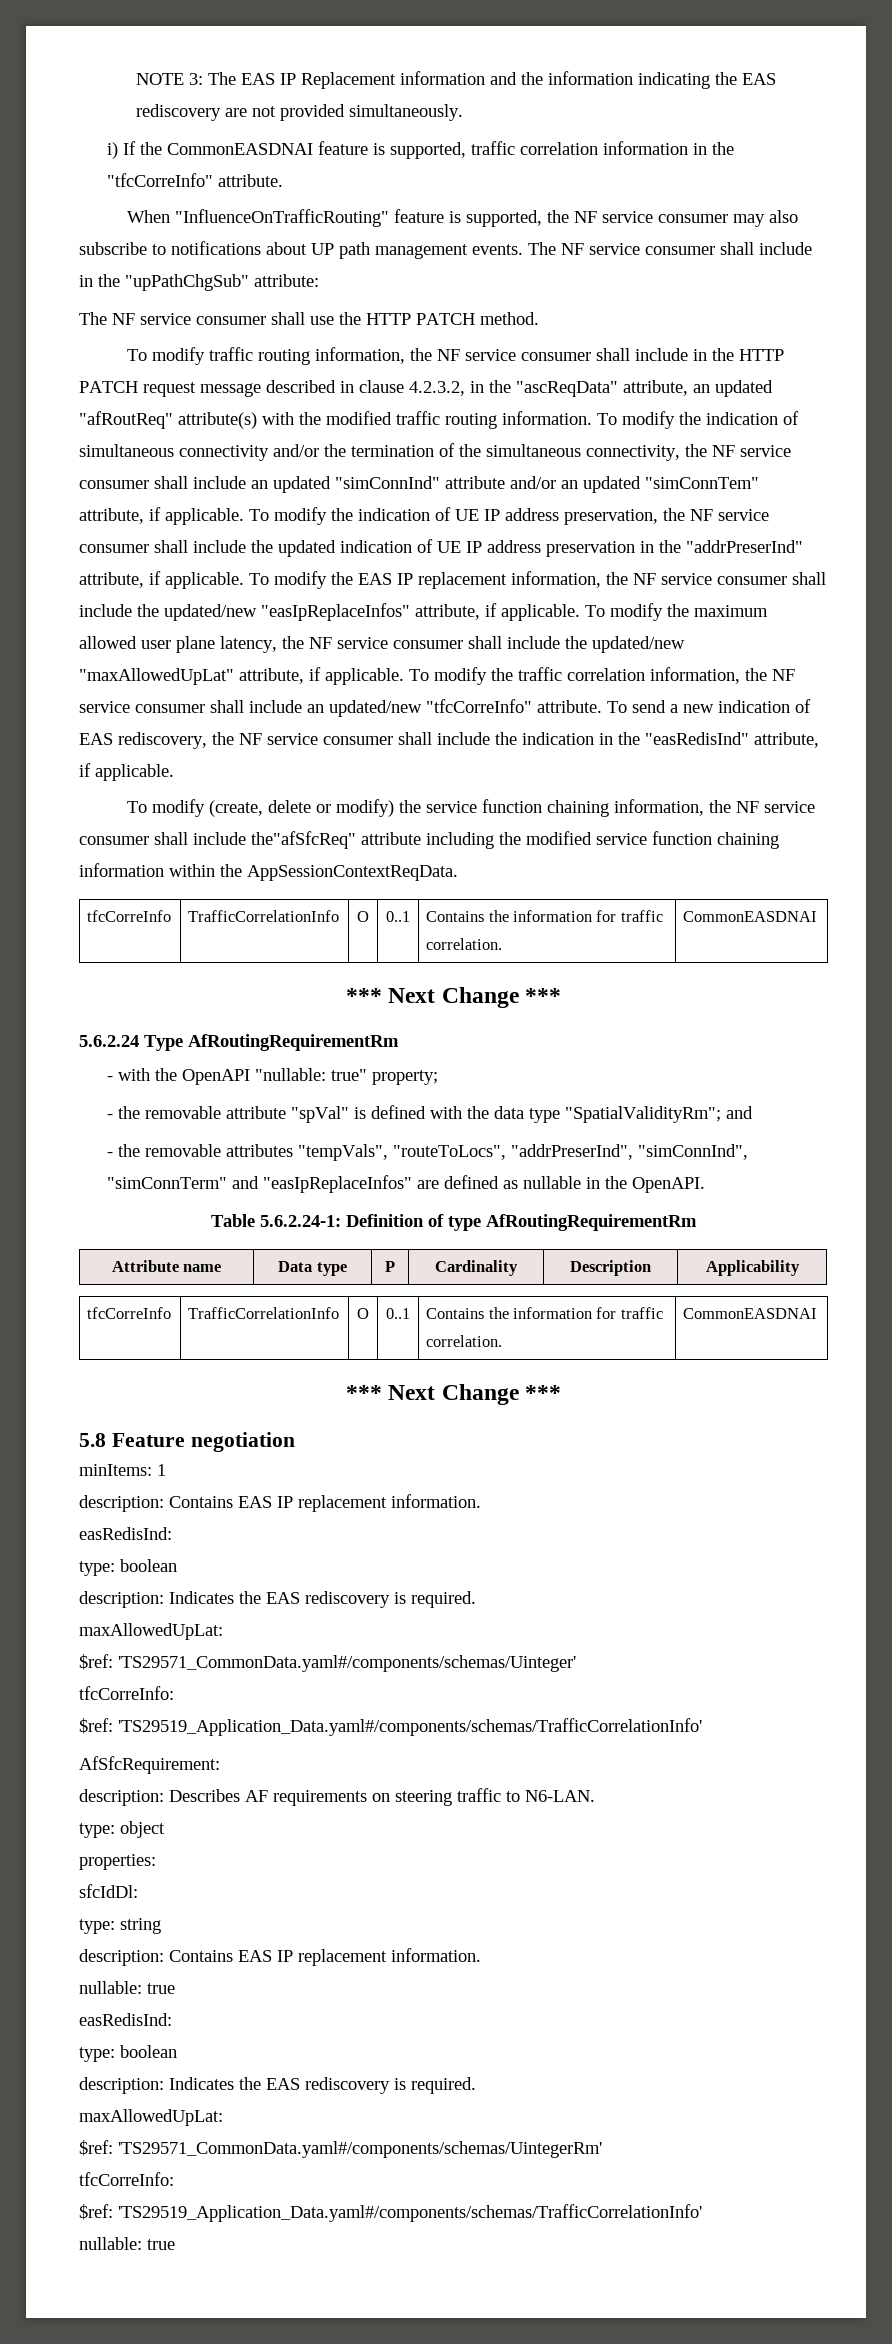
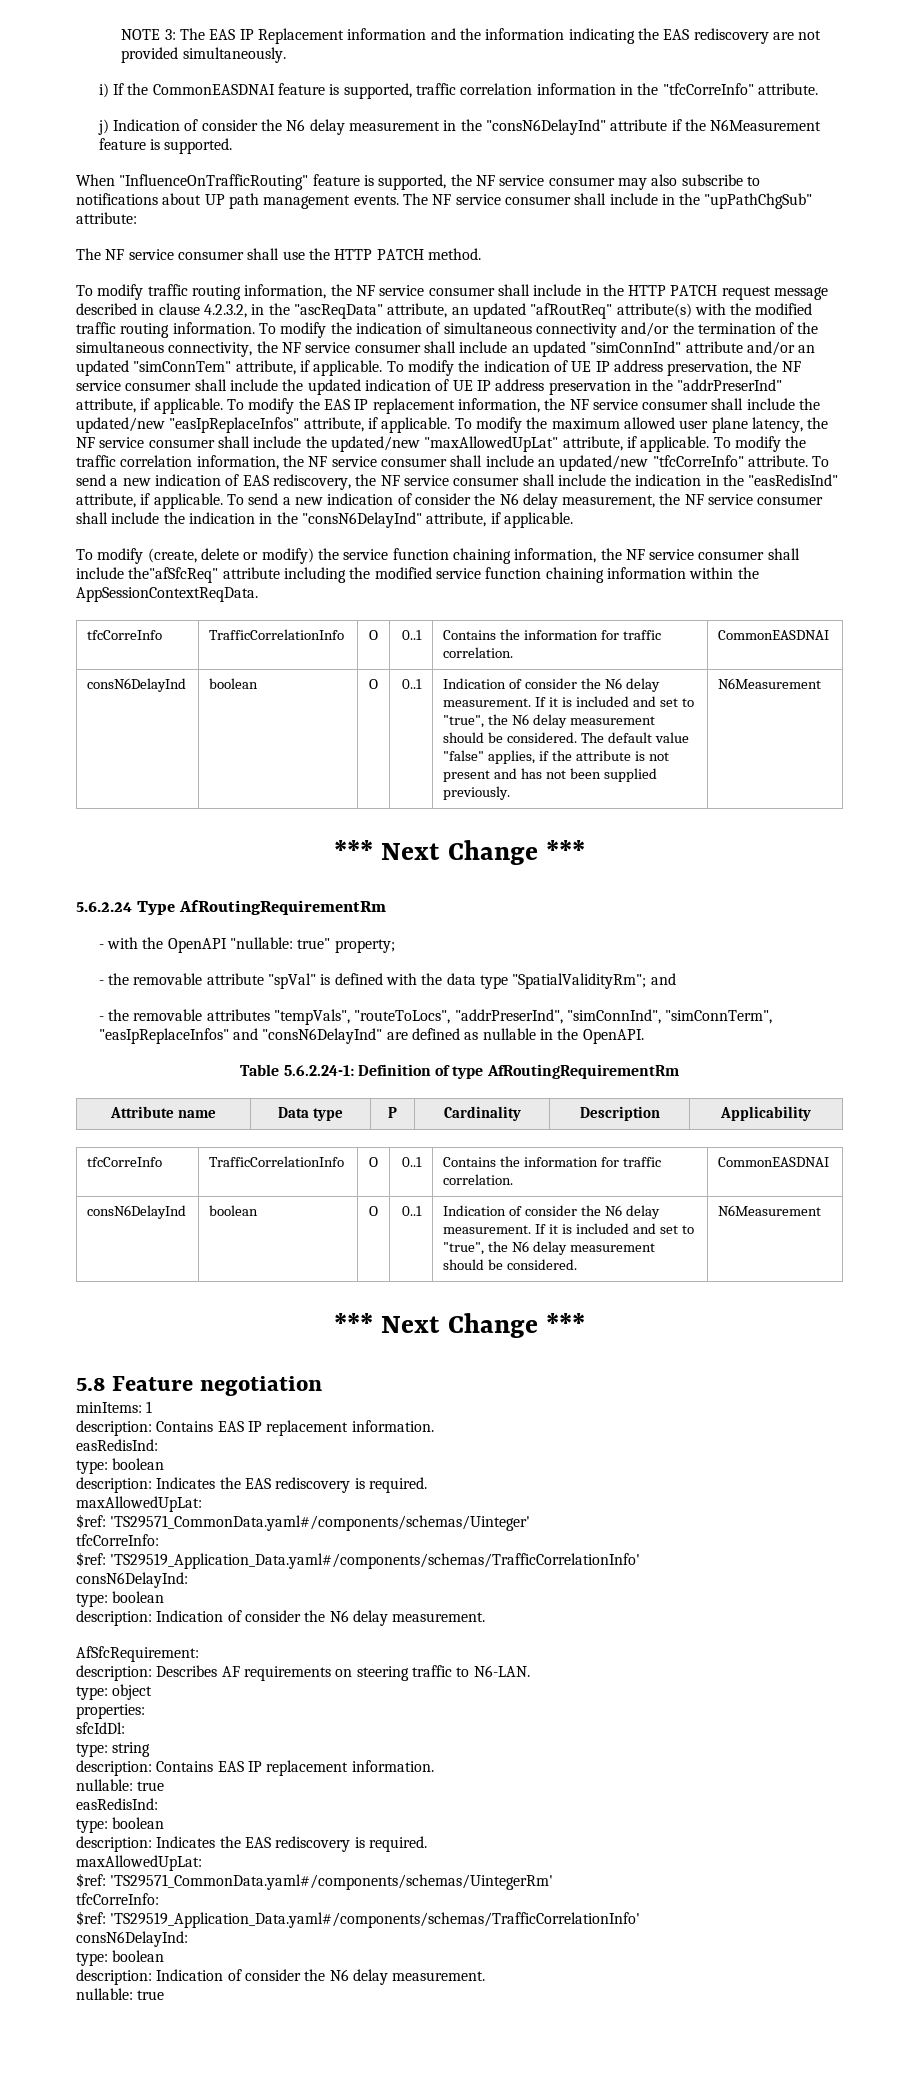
(284, 180) none -> [97,119,822,135] [98,138,233,154] // j) Indication of consider the N6 delay measurement in the "consN6DelayInd" attribute if the N6Measurement feature is supported.
(174, 772) none -> [226,493,824,509] [76,512,573,528] To send a new indication of consider the N6 delay measurement, the NF service consumer shall include the indication in the "consN6DelayInd" attribute, if applicable.
(818, 916) none -> [87,678,187,692] [209,678,259,689] [369,679,378,689] [401,679,422,689] [443,678,660,692] [443,696,694,707] [443,714,655,728] [443,732,689,743] [443,750,669,764] [443,768,657,782] [443,786,511,800] [718,678,822,689] // consN6DelayInd | boolean | O | 0..1 | Indication of consider the N6 delay measurement. If it is included and set to "true", the N6 delay measurement should be considered. The default value "false" applies, if the attribute is not present and has not been supplied previously. | N6Measurement
[107,1175,413,1193] "simConnTerm" and "easIpReplaceInfos" -> [665,1010,773,1024] [98,1028,383,1044] "simConnTerm", "easIpReplaceInfos" and "consN6DelayInd"
(818, 1313) none -> [87,1205,187,1219] [209,1205,259,1216] [369,1206,378,1216] [401,1206,422,1216] [443,1205,660,1219] [443,1223,694,1234] [443,1241,655,1255] [443,1259,578,1270] [718,1205,822,1216] // consN6DelayInd | boolean | O | 0..1 | Indication of consider the N6 delay measurement. If it is included and set to "true", the N6 delay measurement should be considered. | N6Measurement
(702, 1727) none -> [76,1572,188,1588] [76,1591,165,1607] [76,1610,486,1626] // consN6DelayInd: // type: boolean // description: Indication of consider the N6 delay measurement.
(702, 2213) none -> [76,1931,188,1947] [76,1950,165,1966] [76,1969,486,1985] // consN6DelayInd: // type: boolean // description: Indication of consider the N6 delay measurement.

